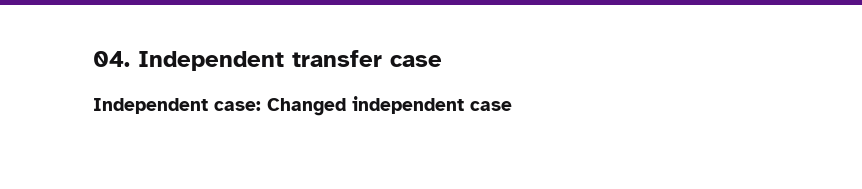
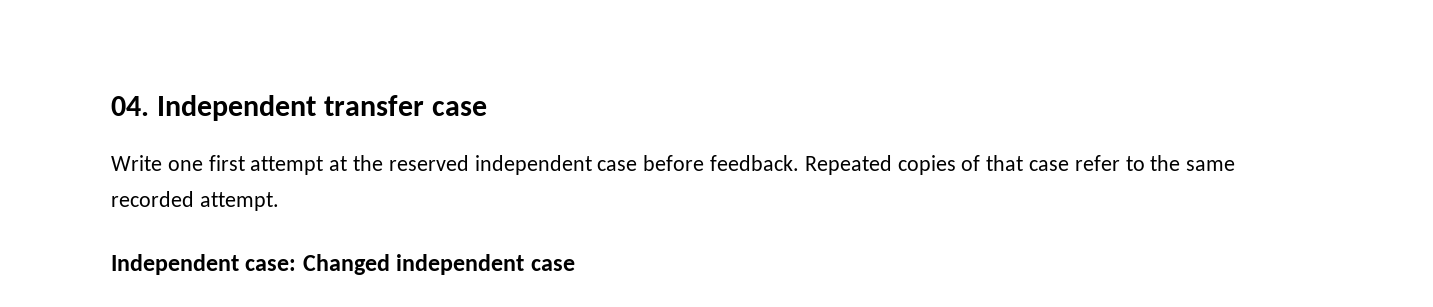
(442, 61) none -> [111,155,1236,175] [111,191,279,211] // Write one first attempt at the reserved independent case before feedback. Repeated copies of that case refer to the same recorded attempt.

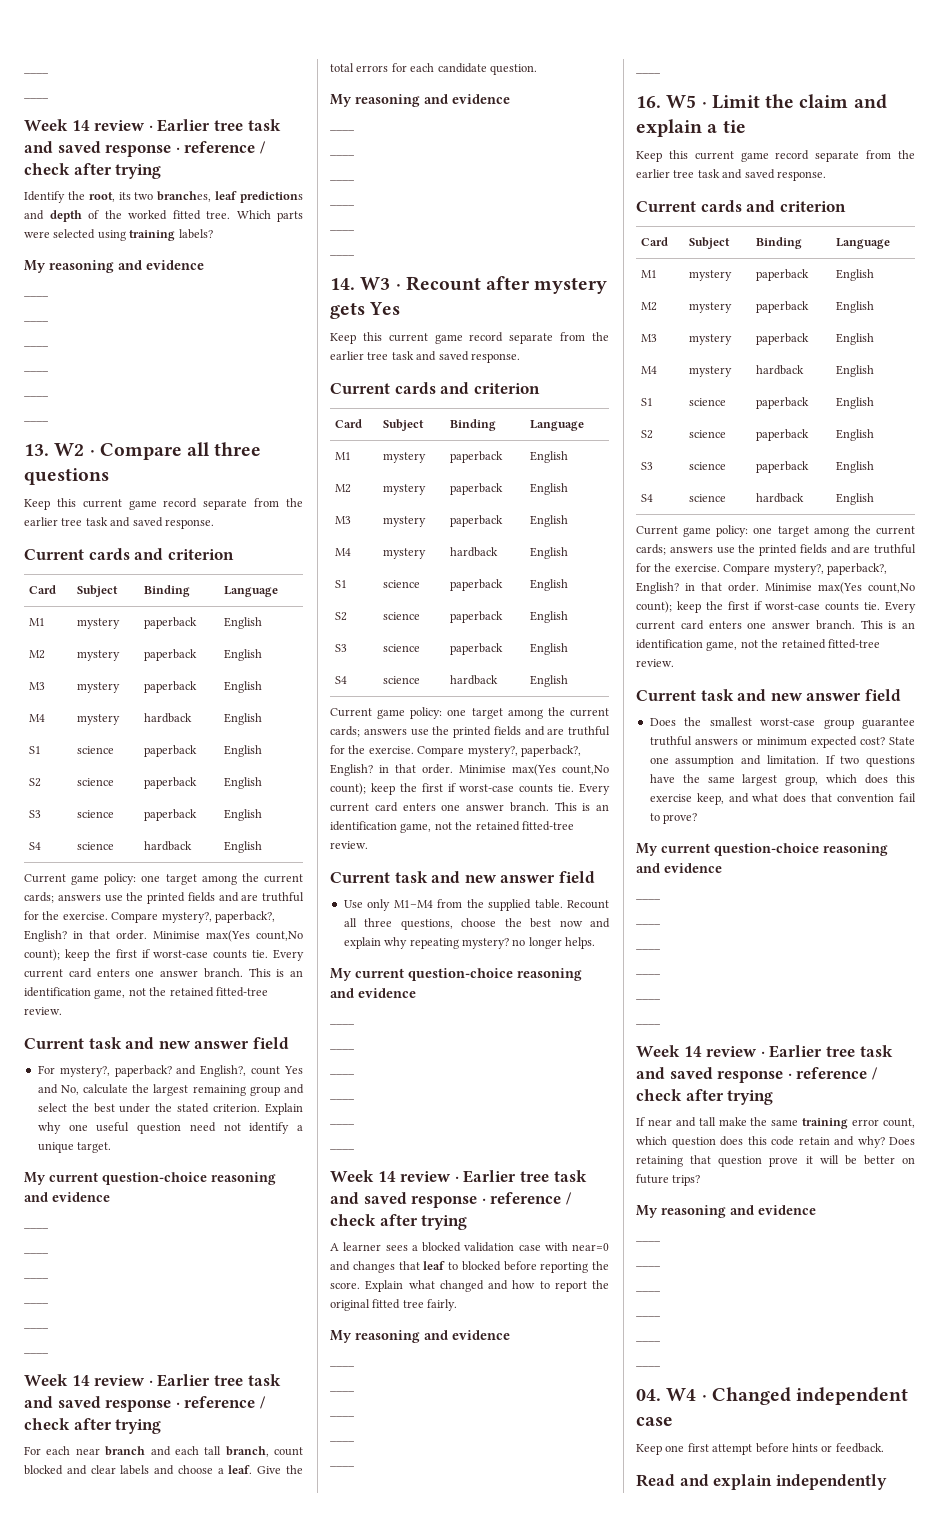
[111,95,425,121] 04. Independent transfer -> [24,72,49,74] [24,97,49,99] [24,119,281,132] [24,141,266,157] [24,163,162,179] [24,191,303,203] [24,210,303,222] [24,229,213,241] [24,260,204,273] [24,295,49,297] [24,320,49,322] [24,345,49,347] [24,370,49,372] [24,395,49,397] [24,420,49,422] [24,442,262,460] [24,468,109,485] [24,498,303,510] [24,517,214,529] [24,548,234,560] [29,585,57,594] [77,585,119,597] [144,585,191,597] [224,586,279,597] [29,618,46,626] [77,618,121,629] [144,617,198,629] [224,617,263,629] [29,650,46,659] [77,650,121,661] [144,649,198,661] [224,649,263,661] [29,682,46,690] [77,682,121,693] [144,681,198,693] [224,681,263,693] [29,714,46,722] [77,714,121,725] [144,713,193,723] [224,713,263,725] [29,746,42,754] [77,746,115,754] [144,745,198,757] [224,745,263,757] [29,778,42,787] [77,778,115,786] [144,777,198,789] [224,777,263,789] [29,810,42,818] [77,810,115,818] [144,809,198,821] [224,809,263,821] [29,842,42,850] [77,842,115,850] [144,841,193,851] [224,841,263,853] [24,873,303,885] [24,892,304,904] [24,911,275,923] [24,930,303,942] [24,949,304,961] [24,968,303,978] [24,987,268,999] [24,1007,62,1015] [24,1037,289,1049] [37,1065,303,1077] [37,1084,304,1096] [37,1103,303,1115] [37,1122,303,1134] [37,1142,112,1153] [24,1172,276,1185] [24,1192,110,1202] [24,1227,49,1229] [24,1252,49,1254] [24,1277,49,1279] [24,1302,49,1304] [24,1327,49,1329] [24,1352,49,1354] [24,1374,281,1387] [24,1396,266,1412] [24,1418,162,1434] [24,1446,303,1457] [24,1465,303,1475] [330,63,537,75] [330,94,510,107] [330,129,355,131] [330,154,355,156] [330,179,355,181] [330,204,355,206] [330,229,355,231] [330,254,355,256] [330,276,608,294] [330,302,401,319] [330,332,609,344] [330,351,520,363] [330,382,540,394] [335,419,363,428] [383,419,425,431] [450,419,497,431] [530,420,585,431] [335,452,352,460] [383,452,427,463] [450,451,504,463] [530,451,569,463] [335,484,352,493] [383,484,427,495] [450,483,504,495] [530,483,569,495] [335,516,352,524] [383,516,427,527] [450,515,504,527] [530,515,569,527] [335,548,352,556] [383,548,427,559] [450,547,499,557] [530,547,569,559] [335,580,348,588] [383,580,421,588] [450,579,504,591] [530,579,569,591] [335,612,348,621] [383,612,421,620] [450,611,504,623] [530,611,569,623] [335,644,348,652] [383,644,421,652] [450,643,504,655] [530,643,569,655] [335,676,348,684] [383,676,421,684] [450,675,499,685] [530,675,569,687] [330,707,609,719] [330,726,610,738] [330,745,581,757] [330,764,609,776] [330,783,610,795] [330,802,609,812] [330,821,574,833] [330,841,368,849] [330,871,595,883] [343,899,609,911] [343,918,610,930] [343,937,595,949] [330,968,582,981] [330,988,416,998] [330,1023,355,1025] [330,1048,355,1050] [330,1073,355,1075] [330,1098,355,1100] [330,1123,355,1125] [330,1148,355,1150] [330,1170,587,1183] [330,1192,572,1208] [330,1214,468,1230] [330,1242,609,1252] [330,1261,609,1273] [330,1280,609,1292] [330,1299,458,1311] [330,1330,510,1343] [330,1365,355,1367] [330,1390,355,1392] [330,1415,355,1417] [330,1440,355,1442] [330,1465,355,1467] [636,72,661,74] [636,94,887,109] [636,119,746,137] [636,150,915,162] [636,169,826,181] [636,200,846,212] [641,237,669,246] [689,237,731,249] [756,237,803,249] [836,238,891,249] [641,270,658,278] [689,270,733,281] [756,269,810,281] [836,269,875,281] [641,302,658,311] [689,302,733,313] [756,301,810,313] [836,301,875,313] [641,334,658,342] [689,334,733,345] [756,333,810,345] [836,333,875,345] [641,366,658,374] [689,366,733,377] [756,365,805,375] [836,365,875,377] [641,398,654,406] [689,398,727,406] [756,397,810,409] [836,397,875,409] [641,430,654,439] [689,430,727,438] [756,429,810,441] [836,429,875,441] [641,462,654,470] [689,462,727,470] [756,461,810,473] [836,461,875,473] [641,494,654,502] [689,494,727,502] [756,493,805,503] [836,493,875,505] [636,525,915,537] [636,544,916,556] [636,563,887,575] [636,582,915,594] [636,601,916,613] [636,620,915,630] [636,639,880,651] [636,659,674,667] [636,689,901,701] [649,717,915,729] [649,736,915,748] [649,755,915,767] [649,774,915,786] [649,793,916,805] [649,813,698,824] [636,843,888,856] [636,863,722,873] [636,898,661,900] [636,923,661,925] [636,948,661,950] [636,973,661,975] [636,998,661,1000] [636,1023,661,1025] [636,1045,893,1058] [636,1067,878,1083] [636,1089,774,1105] [636,1117,915,1129] [636,1136,915,1148] [636,1155,915,1167] [636,1174,701,1186] [636,1205,816,1218] [636,1240,661,1242] [636,1265,661,1267] [636,1290,661,1292] [636,1315,661,1317] [636,1340,661,1342] [636,1365,661,1367] [636,1387,909,1405] ____ // ____ // Week 14 review · Earlier tree task and saved response · reference / check after trying // Identify the root, its two branches, leaf predictions and depth of the worked fitted tree. Which parts were selected using training labels? // My reasoning and evidence // ____ // ____ // ____ // ____ // ____ // ____ // 13. W2 · Compare all three questions // Keep this current game record separate from the earlier tree task and saved response. // Current cards and criterion // Card | Subject | Binding | Language // M1 | mystery | paperback | English // M2 | mystery | paperback | English // M3 | mystery | paperback | English // M4 | mystery | hardback | English // S1 | science | paperback | English // S2 | science | paperback | English // S3 | science | paperback | English // S4 | science | hardback | English // Current game policy: one target among the current cards; answers use the printed fields and are truthful for the exercise. Compare mystery?, paperback?, English? in that order. Minimise max(Yes count,No count); keep the first if worst-case counts tie. Every current card enters one answer branch. This is an identification game, not the retained fitted-tree review. // Current task and new answer field // For mystery?, paperback? and English?, count Yes and No, calculate the largest remaining group and select the best under the stated criterion. Explain why one useful question need not identify a unique target. // My current question-choice reasoning and evidence // ____ // ____ // ____ // ____ // ____ // ____ // Week 14 review · Earlier tree task and saved response · reference / check after trying // For each near branch and each tall branch, count blocked and clear labels and choose a leaf. Give the total errors for each candidate question. // My reasoning and evidence // ____ // ____ // ____ // ____ // ____ // ____ // 14. W3 · Recount after mystery gets Yes // Keep this current game record separate from the earlier tree task and saved response. // Current cards and criterion // Card | Subject | Binding | Language // M1 | mystery | paperback | English // M2 | mystery | paperback | English // M3 | mystery | paperback | English // M4 | mystery | hardback | English // S1 | science | paperback | English // S2 | science | paperback | English // S3 | science | paperback | English // S4 | science | hardback | English // Current game policy: one target among the current cards; answers use the printed fields and are truthful for the exercise. Compare mystery?, paperback?, English? in that order. Minimise max(Yes count,No count); keep the first if worst-case counts tie. Every current card enters one answer branch. This is an identification game, not the retained fitted-tree review. // Current task and new answer field // Use only M1–M4 from the supplied table. Recount all three questions, choose the best now and explain why repeating mystery? no longer helps. // My current question-choice reasoning and evidence // ____ // ____ // ____ // ____ // ____ // ____ // Week 14 review · Earlier tree task and saved response · reference / check after trying // A learner sees a blocked validation case with near=0 and changes that leaf to blocked before reporting the score. Explain what changed and how to report the original fitted tree fairly. // My reasoning and evidence // ____ // ____ // ____ // ____ // ____ // ____ // 16. W5 · Limit the claim and explain a tie // Keep this current game record separate from the earlier tree task and saved response. // Current cards and criterion // Card | Subject | Binding | Language // M1 | mystery | paperback | English // M2 | mystery | paperback | English // M3 | mystery | paperback | English // M4 | mystery | hardback | English // S1 | science | paperback | English // S2 | science | paperback | English // S3 | science | paperback | English // S4 | science | hardback | English // Current game policy: one target among the current cards; answers use the printed fields and are truthful for the exercise. Compare mystery?, paperback?, English? in that order. Minimise max(Yes count,No count); keep the first if worst-case counts tie. Every current card enters one answer branch. This is an identification game, not the retained fitted-tree review. // Current task and new answer field // Does the smallest worst-case group guarantee truthful answers or minimum expected cost? State one assumption and limitation. If two questions have the same largest group, which does this exercise keep, and what does that convention fail to prove? // My current question-choice reasoning and evidence // ____ // ____ // ____ // ____ // ____ // ____ // Week 14 review · Earlier tree task and saved response · reference / check after trying // If near and tall make the same training error count, which question does this code retain and why? Does retaining that question prove it will be better on future trips? // My reasoning and evidence // ____ // ____ // ____ // ____ // ____ // ____ // 04. W4 · Changed independent
[111,155,162,171] Write -> [636,1444,662,1455] Keep
[329,155,1236,175] [111,191,279,211] [111,254,575,275] at the reserved independent case before feedback. Repeated copies of that case refer to the same recorded attempt. // Independent case: Changed independent case -> [755,1443,884,1453] [636,1474,887,1490] before hints or feedback. // Read and explain independently

